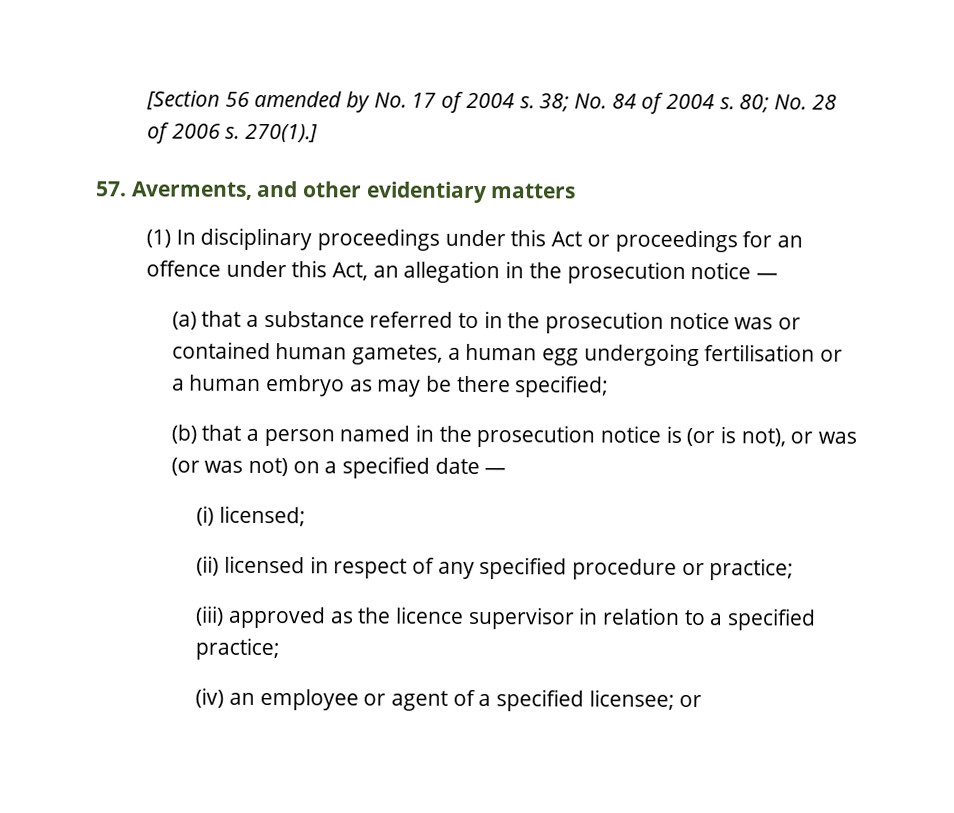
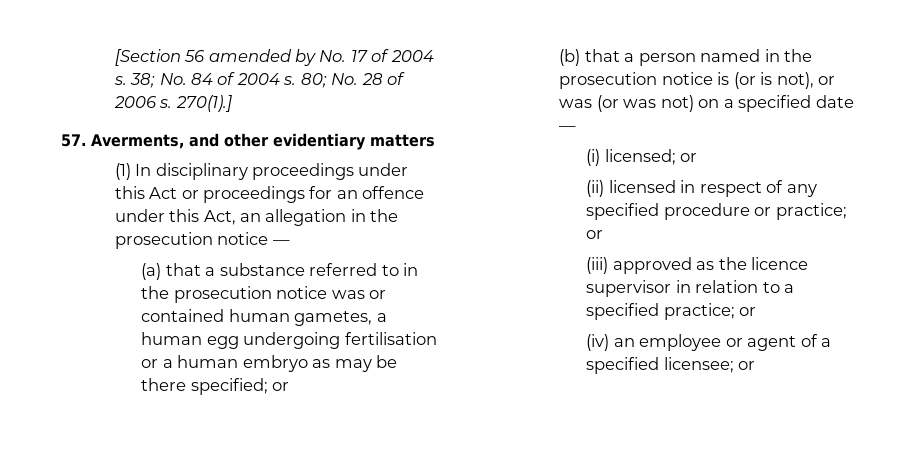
(610, 386) none -> [272,382,290,391] or
(306, 516) none -> [680,153,698,162] or
(795, 569) none -> [586,230,604,239] or
(281, 649) none -> [739,307,757,316] or

